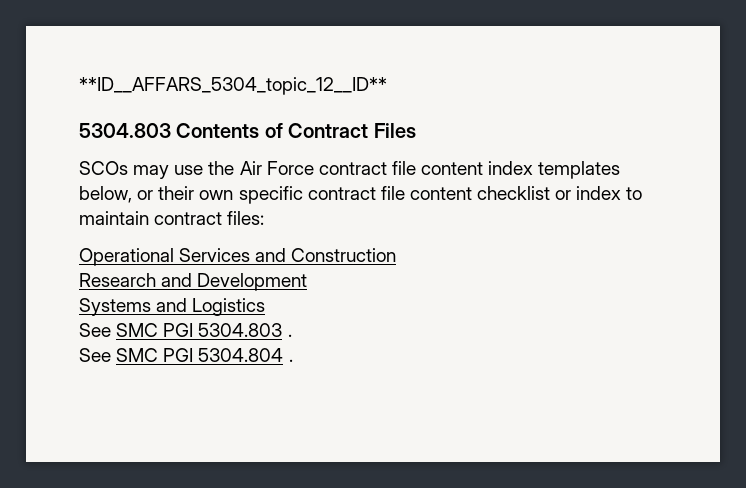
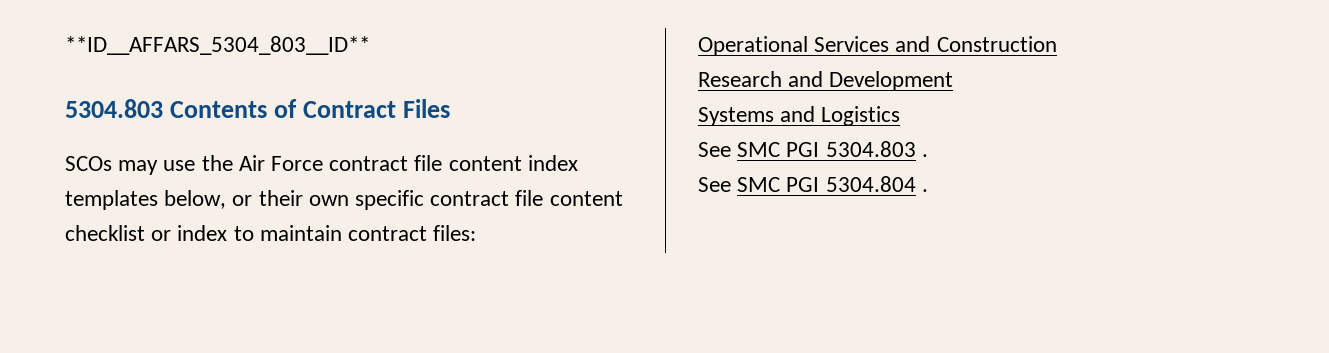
[79,77,387,95] **ID__AFFARS_5304_topic_12__ID** -> [65,36,370,55] **ID__AFFARS_5304_803__ID**

